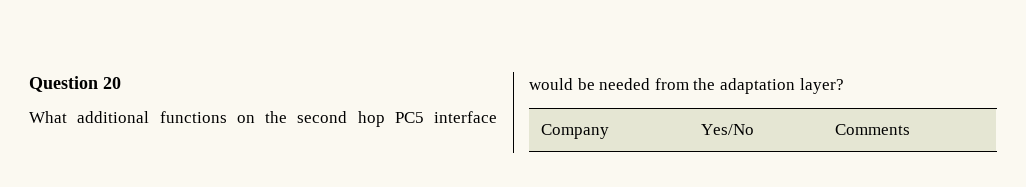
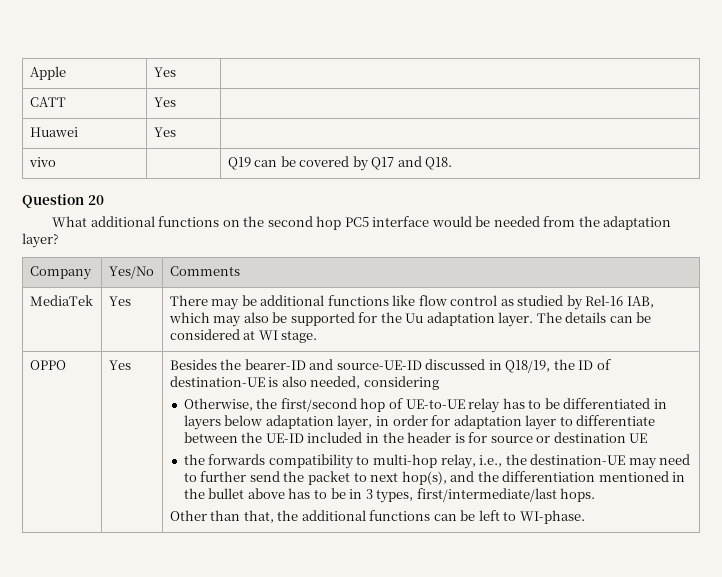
(29, 84) none -> [29,66,66,80] [153,67,176,77] [29,97,66,107] [153,97,176,107] [29,127,78,137] [153,127,176,137] [28,157,56,167] [227,156,453,171] Apple | Yes | // CATT | Yes | // Huawei | Yes | // vivo | | Q19 can be covered by Q17 and Q18. //
(911, 129) none -> [29,295,93,306] [108,296,131,306] [169,295,654,310] [168,312,652,327] [169,329,318,343] [29,360,66,370] [108,360,131,370] [169,359,611,373] [169,376,439,390] [183,398,667,413] [183,415,656,430] [183,432,648,443] [183,454,691,469] [183,471,686,485] [183,488,596,503] [169,510,585,524] // MediaTek | Yes | There may be additional functions like flow control as studied by Rel-16 IAB, which may also be supported for the Uu adaptation layer. The details can be considered at WI stage. // OPPO | Yes | Besides the bearer-ID and source-UE-ID discussed in Q18/19, the ID of destination-UE is also needed, considering // Otherwise, the first/second hop of UE-to-UE relay has to be differentiated in layers below adaptation layer, in order for adaptation layer to differentiate between the UE-ID included in the header is for source or destination UE // the forwards compatibility to multi-hop relay, i.e., the destination-UE may need to further send the packet to next hop(s), and the differentiation mentioned in the bullet above has to be in 3 types, first/intermediate/last hops. // Other than that, the additional functions can be left to WI-phase.

